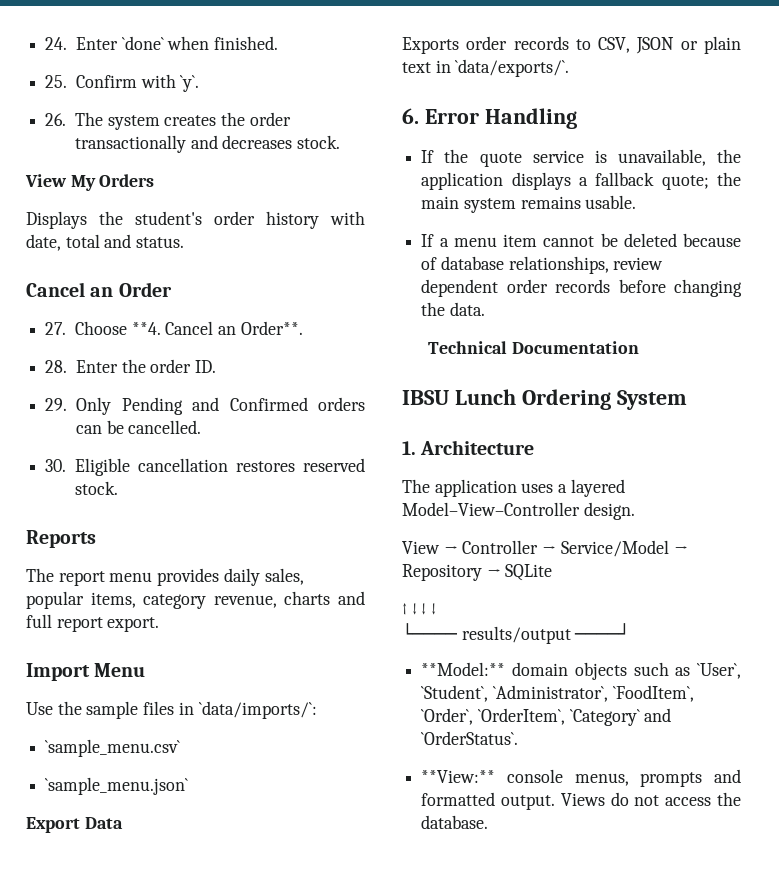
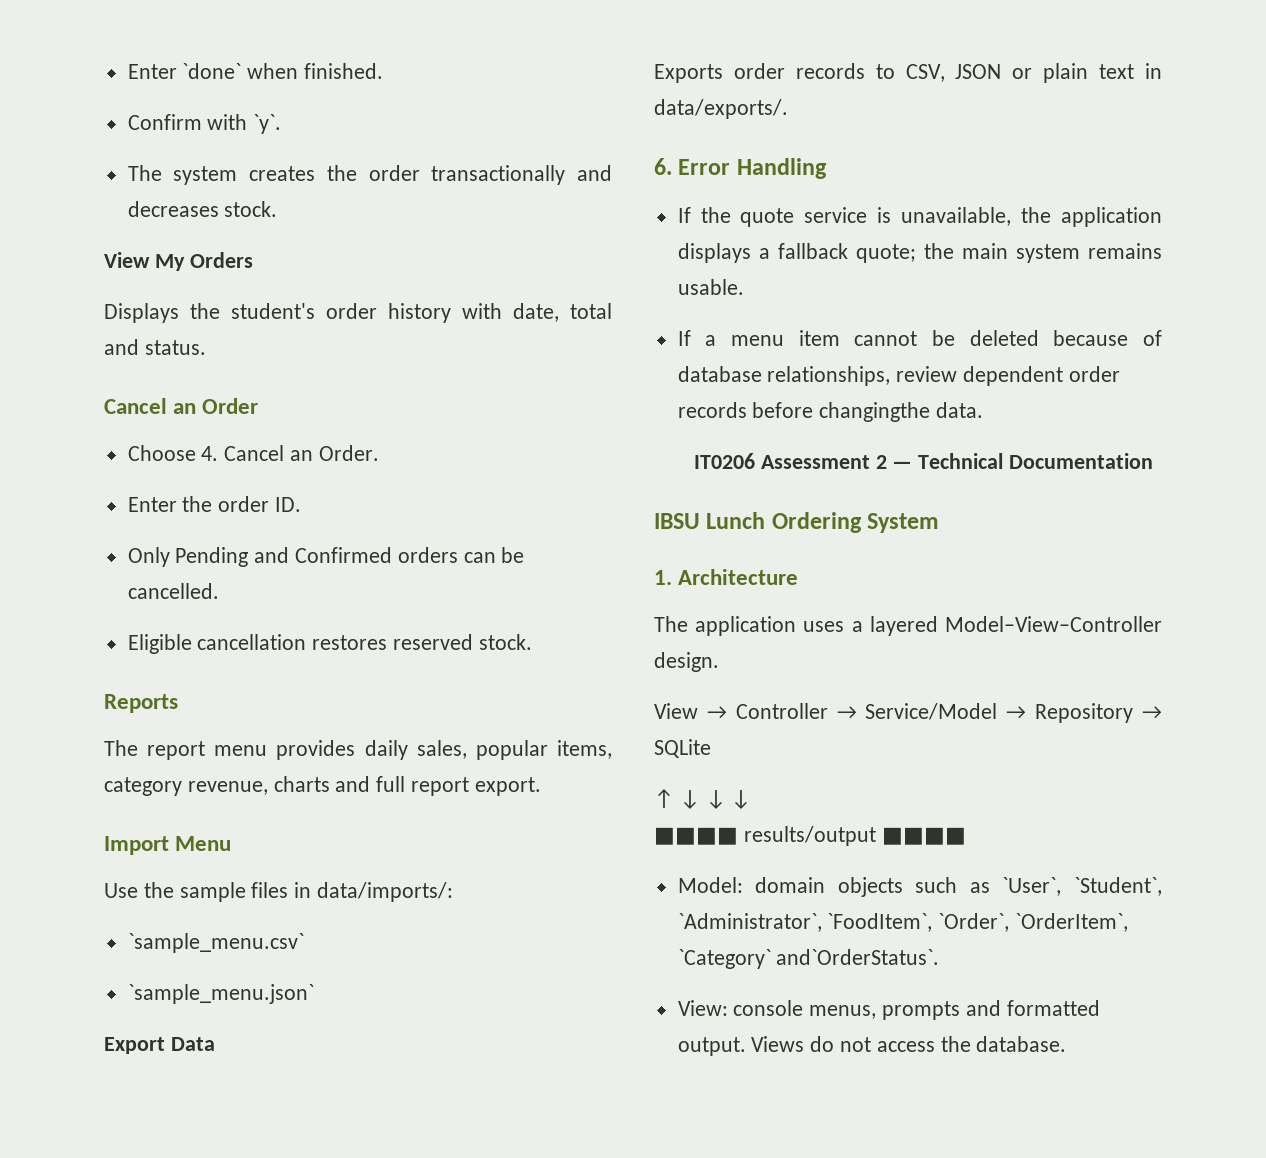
[45,37,68,50] 24. -> (127, 71) none
[45,75,68,88] 25. -> (384, 71) none
[45,113,67,126] 26. -> (282, 124) none
[45,321,303,335] [45,360,68,373] 27. Choose **4. Cancel an Order**. // 28. -> [127,445,379,461] Choose 4. Cancel an Order. //
[45,398,68,411] 29. -> (302, 504) none
[45,459,67,472] 30. -> (219, 591) none
[198,701,317,719] `data/imports/`: -> [317,882,454,902] data/imports/:
[455,59,570,77] `data/exports/`. -> [654,99,788,119] data/exports/.
[674,279,742,297] [421,302,446,316] changing the -> [819,402,931,422] changingthe
(485, 309) none -> [694,453,913,469] IT0206 Assessment 2 —
[402,623,631,644] [421,662,506,676] └──── results/output ────┘ // **Model:** -> [654,826,966,846] [677,877,743,893] ■■■■ results/output ■■■■ // Model:
[644,708,672,722] [421,731,519,745] [421,770,496,783] and `OrderStatus`. // **View:** -> [776,949,940,965] [677,1000,728,1016] and`OrderStatus`. // View:

